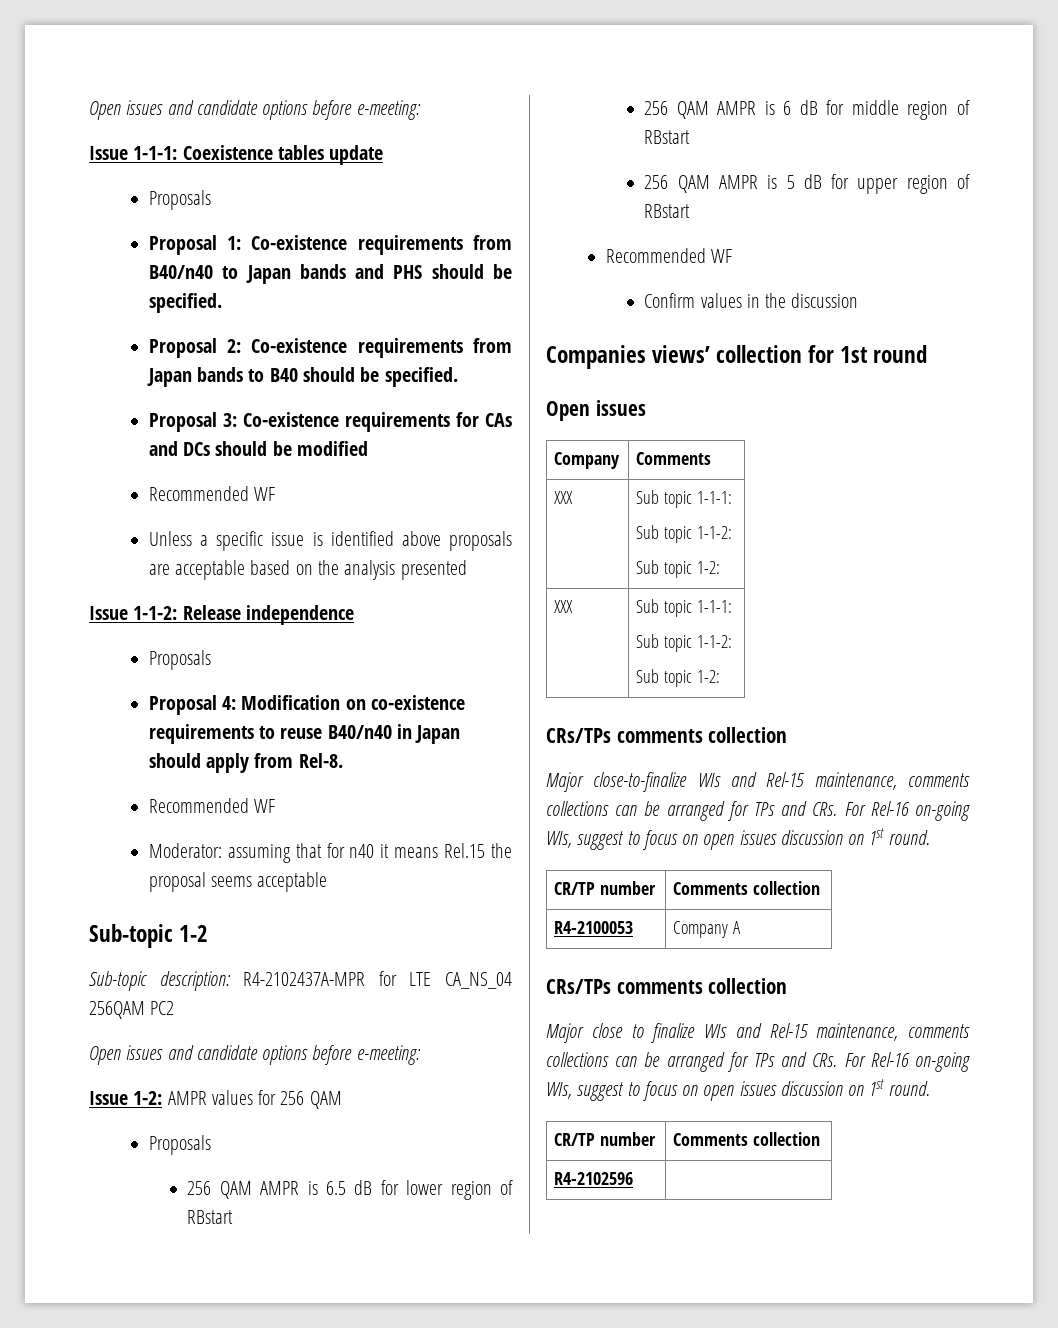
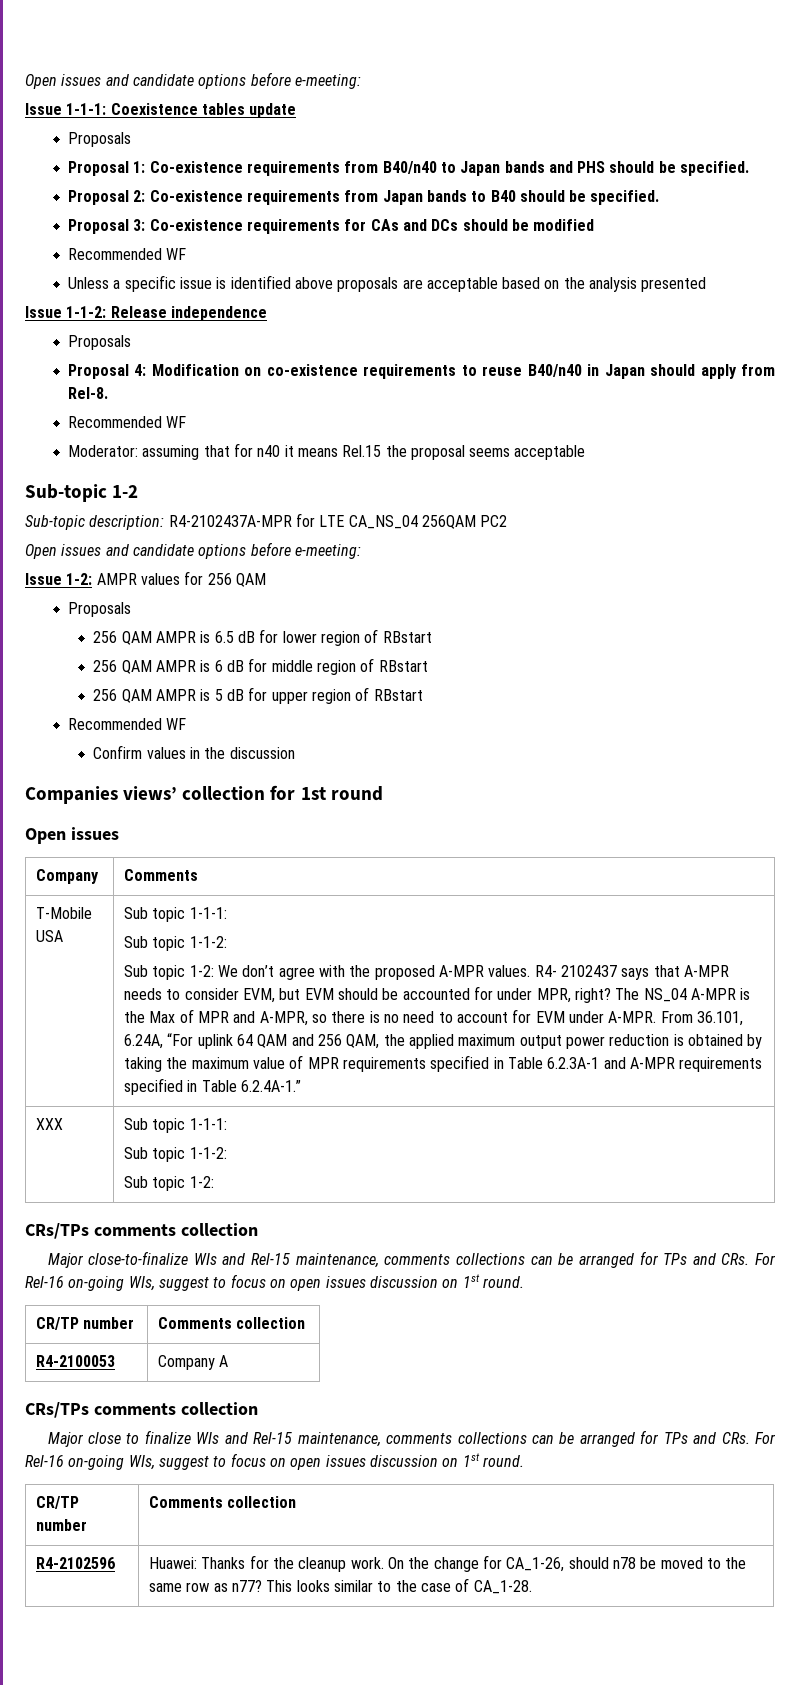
[554,491,574,504] [636,490,732,508] [636,525,732,543] [636,560,720,578] XXX | Sub topic 1-1-1: // Sub topic 1-1-2: // Sub topic 1-2: -> [36,907,93,919] [36,930,64,942] [124,907,227,922] [124,936,227,951] [124,965,729,980] [124,986,751,1003] [124,1009,743,1026] [124,1033,763,1049] [124,1055,763,1072] [124,1078,302,1095] T-Mobile USA | Sub topic 1-1-1: // Sub topic 1-1-2: // Sub topic 1-2: We don’t agree with the proposed A-MPR values. R4- 2102437 says that A-MPR needs to consider EVM, but EVM should be accounted for under MPR, right? The NS_04 A-MPR is the Max of MPR and A-MPR, so there is no need to account for EVM under A-MPR. From 36.101, 6.24A, “For uplink 64 QAM and 256 QAM, the applied maximum output power reduction is obtained by taking the maximum value of MPR requirements specified in Table 6.2.3A-1 and A-MPR requirements specified in Table 6.2.4A-1.”
(634, 1178) none -> [149,1555,747,1572] [149,1578,532,1594] Huawei: Thanks for the cleanup work. On the change for CA_1-26, should n78 be moved to the same row as n77? This looks similar to the case of CA_1-28.

